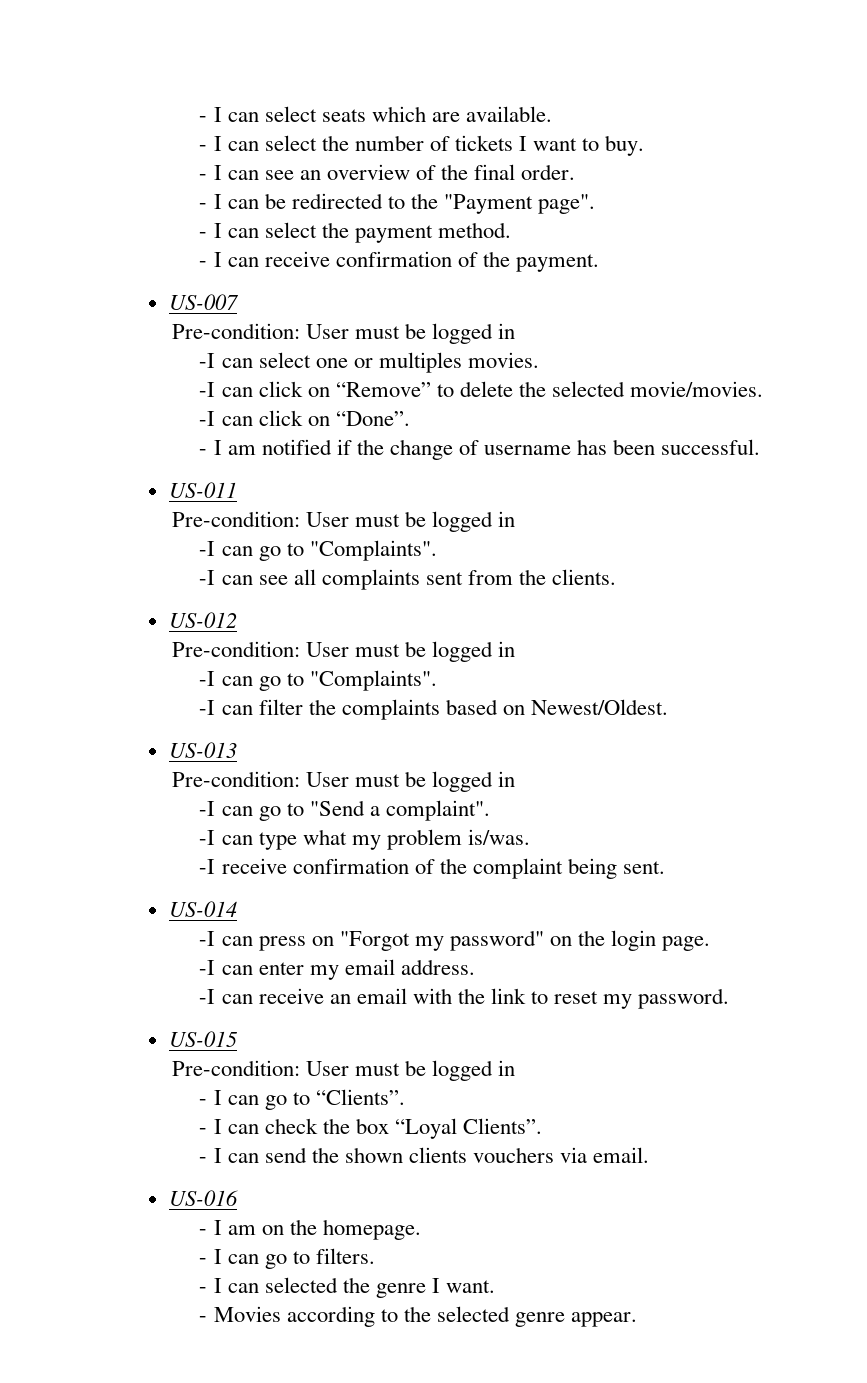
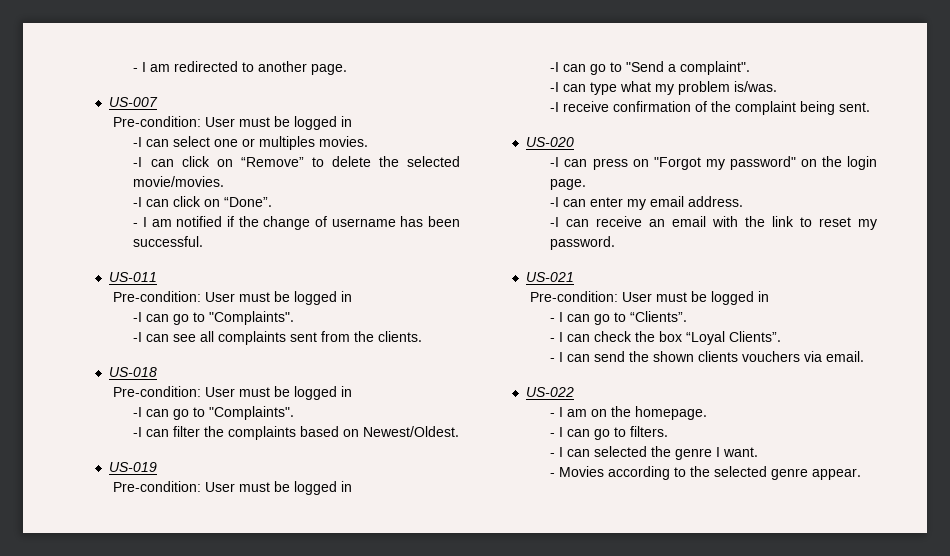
[199,106,552,122] [199,135,645,156] [199,164,576,180] [199,193,596,214] [199,222,511,243] [199,251,599,272] - I can select seats which are available. // - I can select the number of tickets I want to buy. // - I can see an overview of the final order. // - I can be redirected to the "Payment page". // - I can select the payment method. // - I can receive confirmation of the payment. -> [133,61,348,75] - I am redirected to another page.
[169,612,238,628] US-012 -> [108,367,157,377] US-018
[169,742,238,758] US-013 -> [108,462,157,472] US-019
[169,901,238,917] US-014 -> [525,137,574,147] US-020
[169,1031,239,1047] US-015 -> [525,272,574,282] US-021
[169,1190,239,1206] US-016 -> [525,387,574,397] US-022

